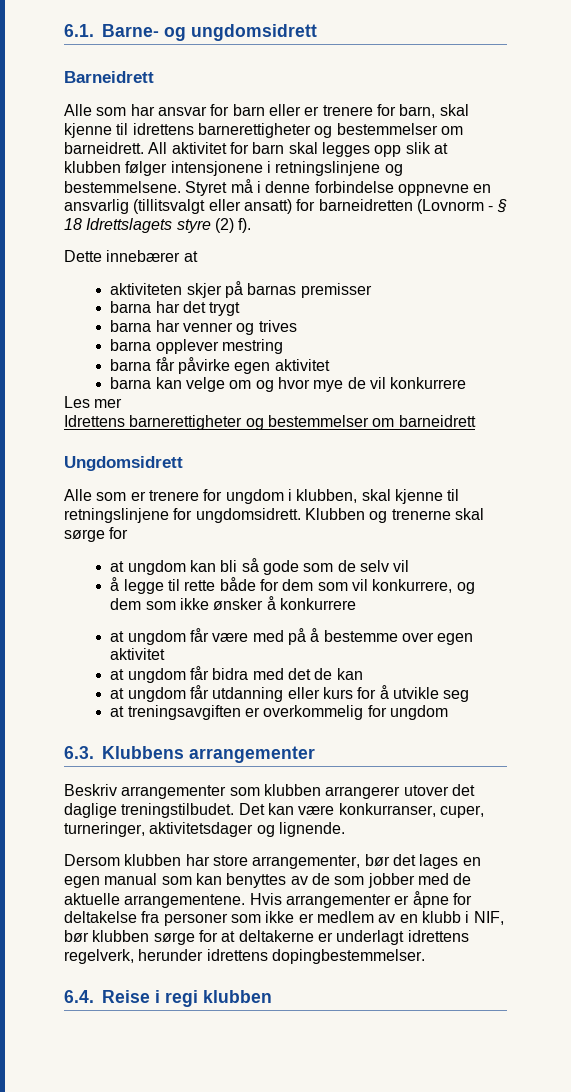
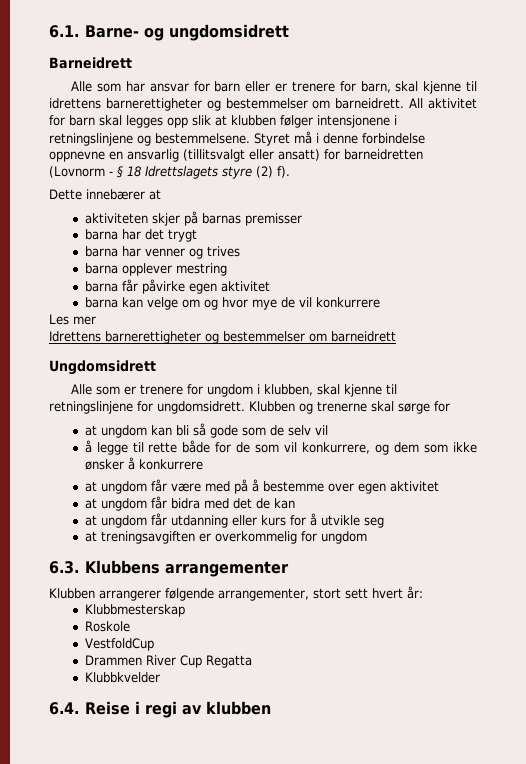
[282,579,314,591] dem -> [236,442,251,453] de
[64,784,475,799] [64,803,484,818] [64,822,345,837] [64,854,481,869] [64,873,472,888] [64,891,472,908] [64,911,504,926] [64,930,469,945] [64,949,425,964] Beskriv arrangementer som klubben arrangerer utover det daglige treningstilbudet. Det kan være konkurranser, cuper, turneringer, aktivitetsdager og lignende. // Dersom klubben har store arrangementer, bør det lages en egen manual som kan benyttes av de som jobber med de aktuelle arrangementene. Hvis arrangementer er åpne for deltakelse fra personer som ikke er medlem av en klubb i NIF, bør klubben sørge for at deltakerne er underlagt idrettens regelverk, herunder idrettens dopingbestemmelser. -> [49,586,423,601] [84,604,185,617] [84,621,130,632] [84,638,154,651] [84,655,252,668] [84,672,160,683] Klubben arrangerer følgende arrangementer, stort sett hvert år: // Klubbmesterskap // Roskole // VestfoldCup // Drammen River Cup Regatta // Klubbkvelder
(198, 998) none -> [182,705,203,715] av

